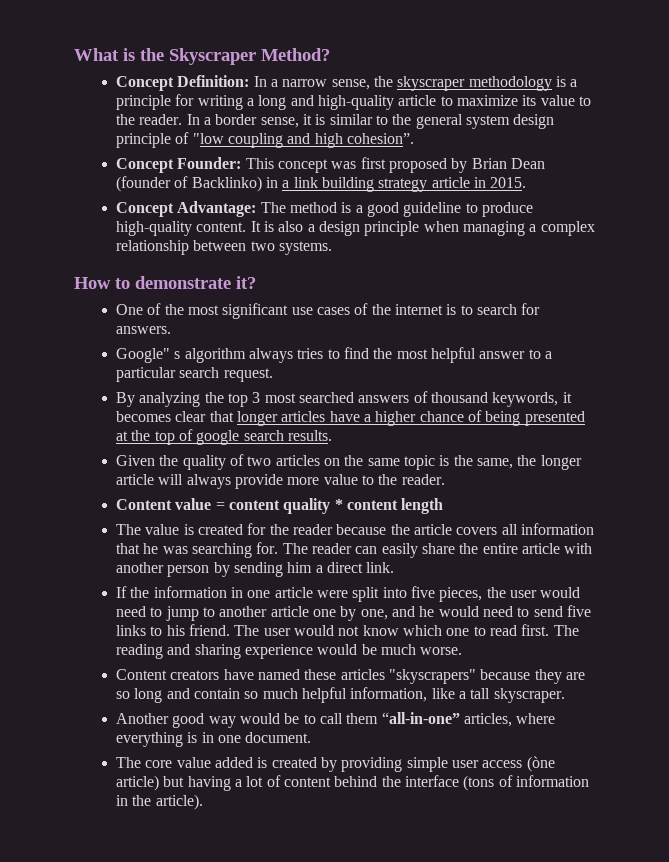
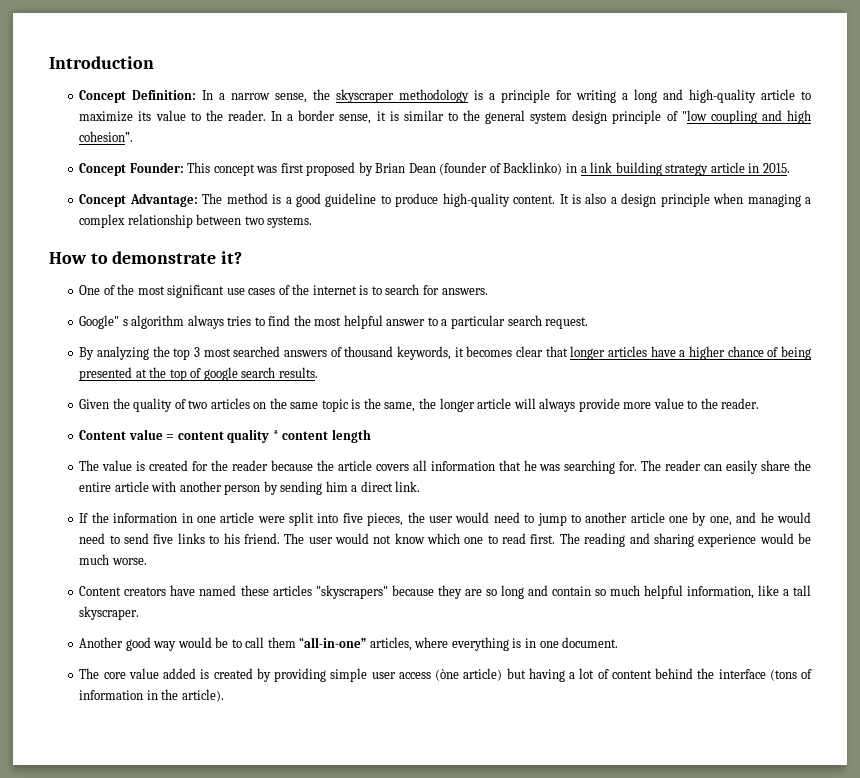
[74,48,330,65] What is the Skyscraper Method? -> [49,56,154,69] Introduction

